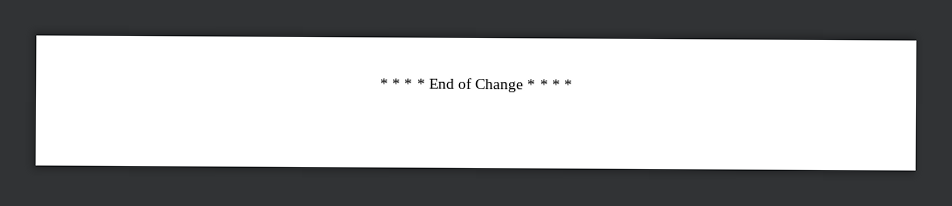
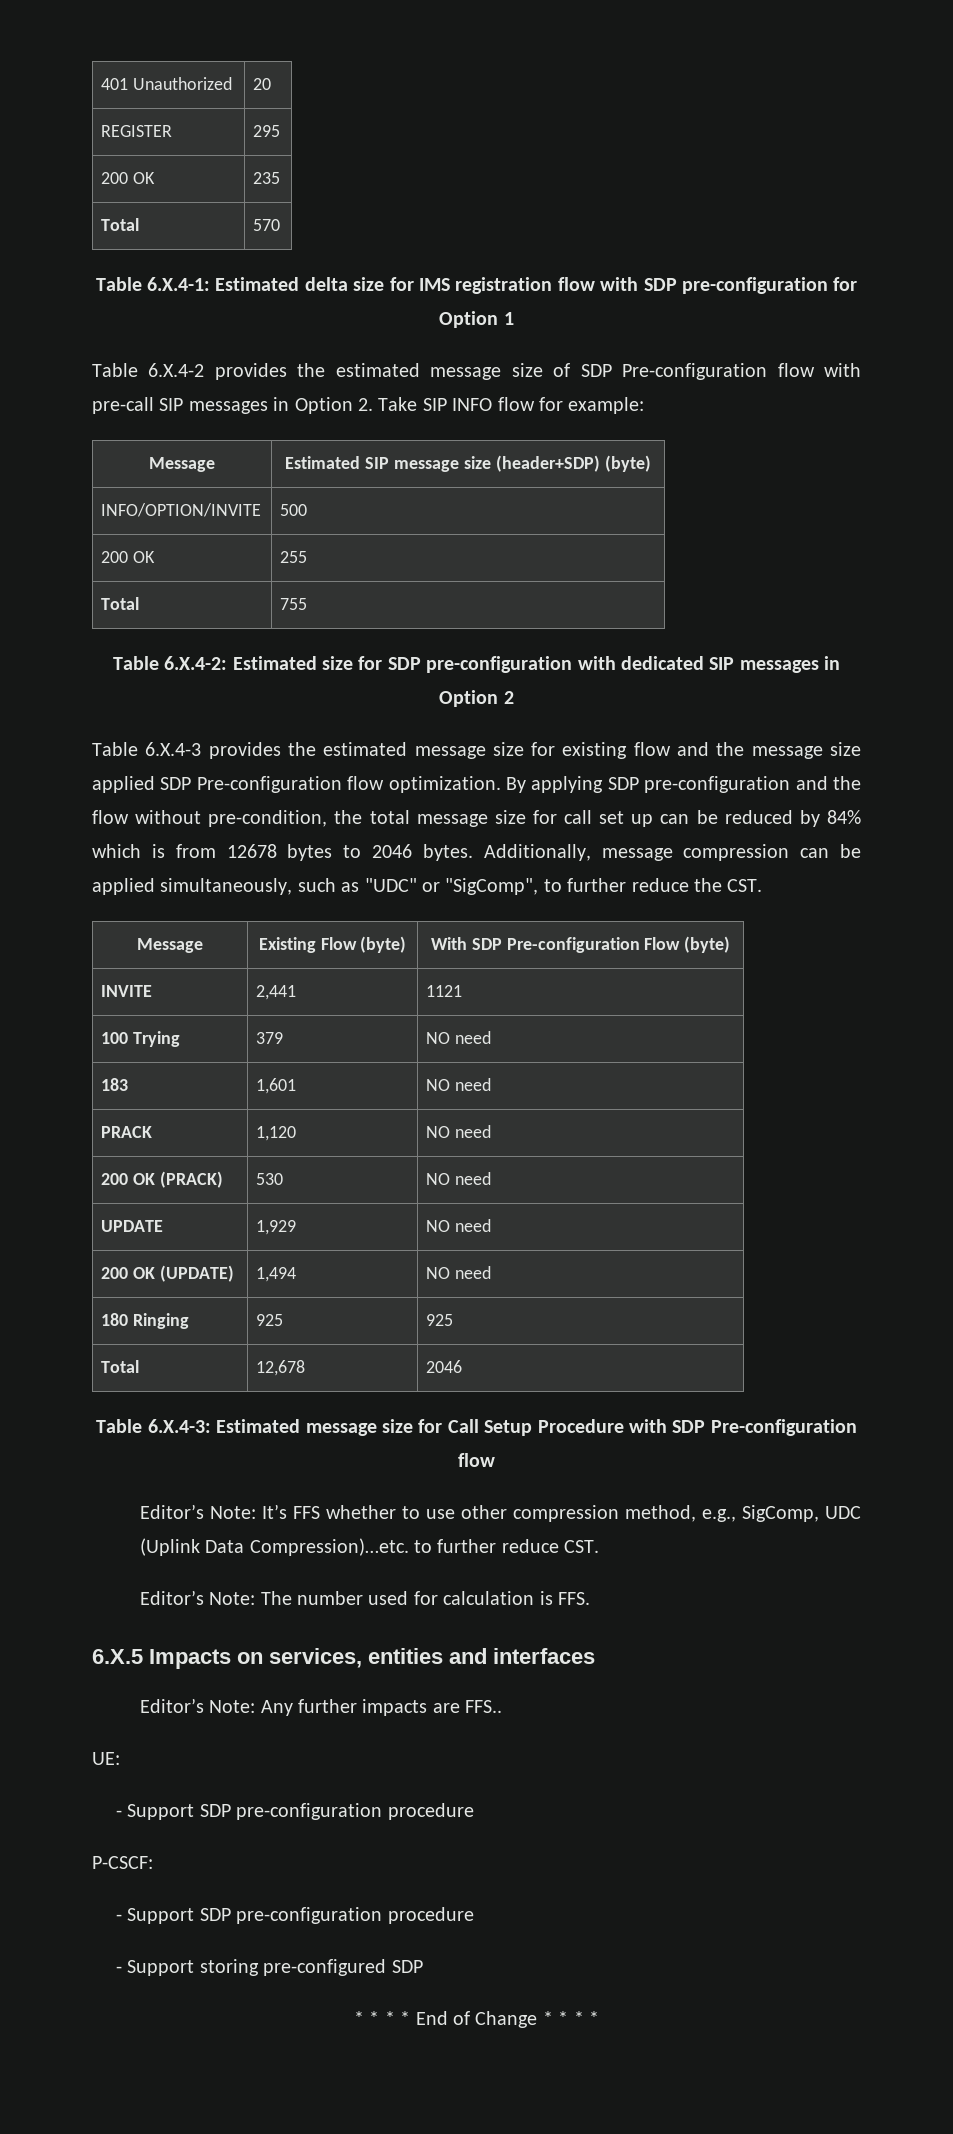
(380, 83) none -> [101,77,233,90] [253,78,272,90] [101,125,173,137] [253,125,281,137] [101,172,156,184] [253,172,281,184] [101,218,140,231] [253,219,281,231] [95,277,858,294] [439,311,514,328] [92,363,862,380] [92,397,645,414] [149,457,215,472] [285,455,651,472] [101,503,262,517] [280,504,308,516] [101,551,156,563] [280,551,308,563] [101,597,140,610] [280,598,308,610] [112,656,841,673] [439,690,514,707] [92,742,861,759] [92,776,861,793] [92,810,861,827] [92,844,862,861] [92,878,763,895] [137,938,203,953] [258,936,407,953] [430,936,731,953] [101,985,153,997] [256,985,297,1000] [426,985,463,997] [101,1031,181,1047] [256,1032,284,1044] [426,1031,492,1044] [101,1078,129,1091] [256,1078,297,1094] [426,1078,492,1091] [101,1126,153,1138] [256,1126,297,1141] [426,1125,492,1138] [101,1171,224,1188] [256,1173,284,1185] [426,1172,492,1185] [101,1220,164,1232] [256,1220,297,1235] [426,1219,492,1232] [101,1265,235,1282] [256,1267,297,1282] [426,1266,492,1279] [101,1313,190,1329] [256,1314,284,1326] [426,1314,454,1326] [101,1360,140,1373] [256,1360,306,1376] [426,1360,463,1373] [96,1419,857,1436] [458,1453,495,1467] [139,1504,861,1522] [139,1538,600,1556] [139,1590,591,1605] [92,1648,595,1669] [139,1698,503,1716] [92,1752,120,1765] [115,1803,474,1820] [92,1856,153,1869] [115,1907,474,1924] [115,1959,423,1976] 401 Unauthorized | 20 // REGISTER | 295 // 200 OK | 235 // Total | 570 // Table 6.X.4-1: Estimated delta size for IMS registration flow with SDP pre-configuration for Option 1 // Table 6.X.4-2 provides the estimated message size of SDP Pre-configuration flow with pre-call SIP messages in Option 2. Take SIP INFO flow for example: // Message | Estimated SIP message size (header+SDP) (byte) // INFO/OPTION/INVITE | 500 // 200 OK | 255 // Total | 755 // Table 6.X.4-2: Estimated size for SDP pre-configuration with dedicated SIP messages in Option 2 // Table 6.X.4-3 provides the estimated message size for existing flow and the message size applied SDP Pre-configuration flow optimization. By applying SDP pre-configuration and the flow without pre-condition, the total message size for call set up can be reduced by 84% which is from 12678 bytes to 2046 bytes. Additionally, message compression can be applied simultaneously, such as "UDC" or "SigComp", to further reduce the CST. // Message | Existing Flow (byte) | With SDP Pre-configuration Flow (byte) // INVITE | 2,441 | 1121 // 100 Trying | 379 | NO need // 183 | 1,601 | NO need // PRACK | 1,120 | NO need // 200 OK (PRACK) | 530 | NO need // UPDATE | 1,929 | NO need // 200 OK (UPDATE) | 1,494 | NO need // 180 Ringing | 925 | 925 // Total | 12,678 | 2046 // Table 6.X.4-3: Estimated message size for Call Setup Procedure with SDP Pre-configuration flow // Editor’s Note: It’s FFS whether to use other compression method, e.g., SigComp, UDC (Uplink Data Compression)…etc. to further reduce CST. // Editor’s Note: The number used for calculation is FFS. // 6.X.5 Impacts on services, entities and interfaces // Editor’s Note: Any further impacts are FFS.. // UE: // - Support SDP pre-configuration procedure // P-CSCF: // - Support SDP pre-configuration procedure // - Support storing pre-configured SDP //

